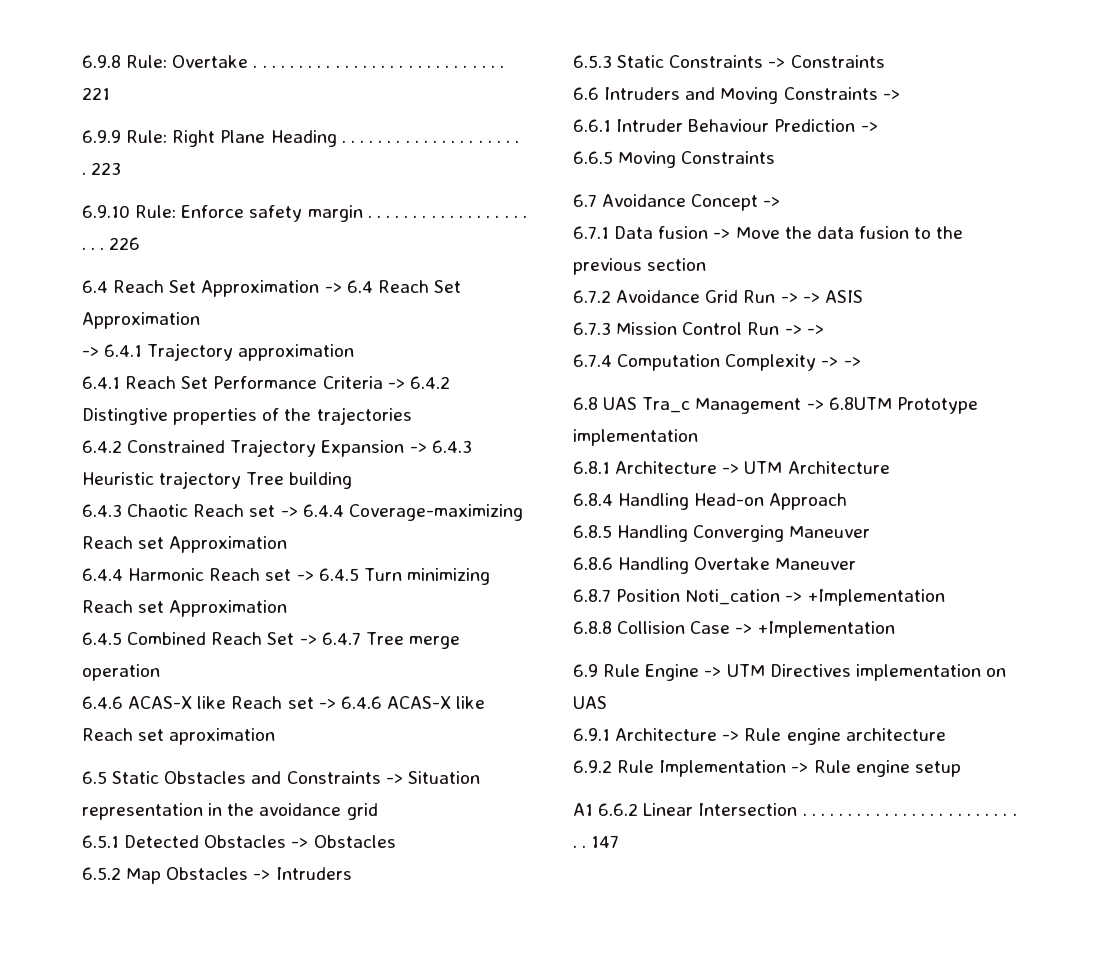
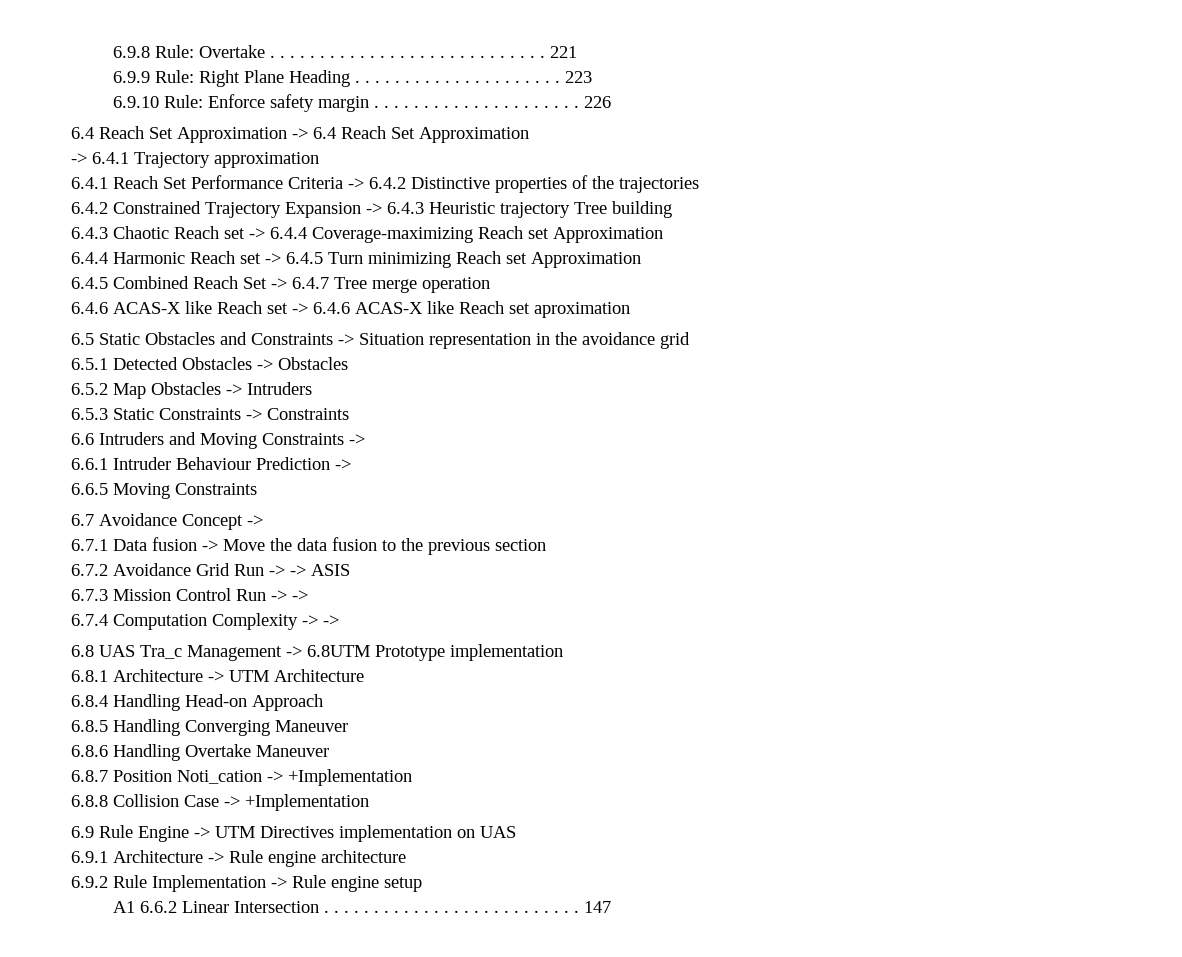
[82,408,168,425] Distingtive -> [411,177,490,189] Distinctive

